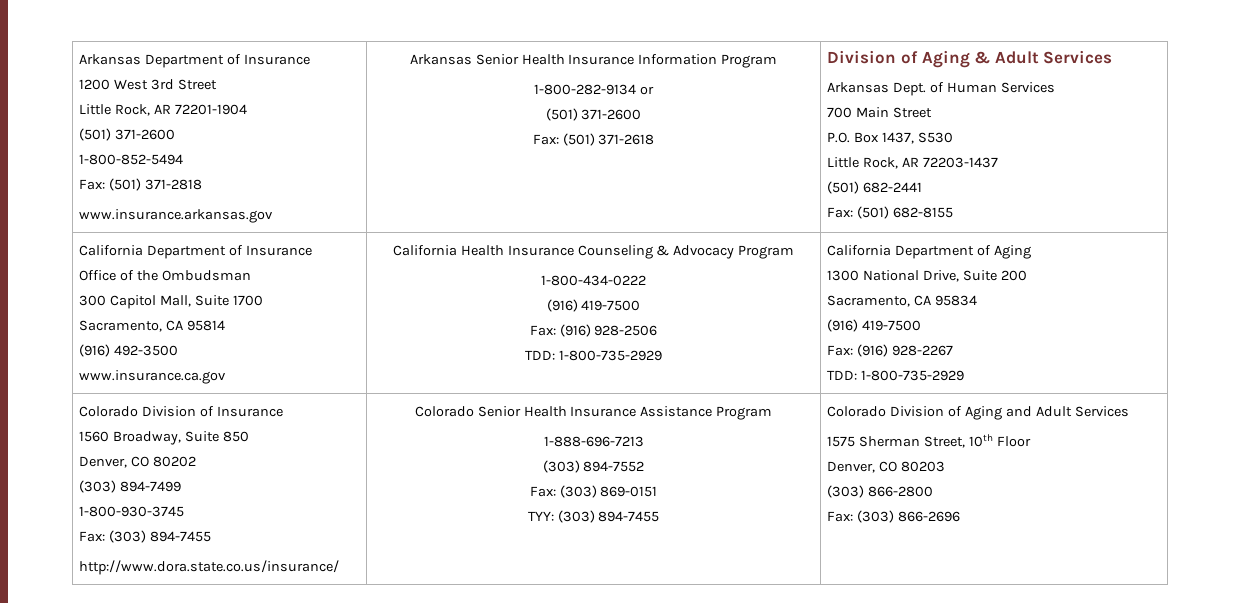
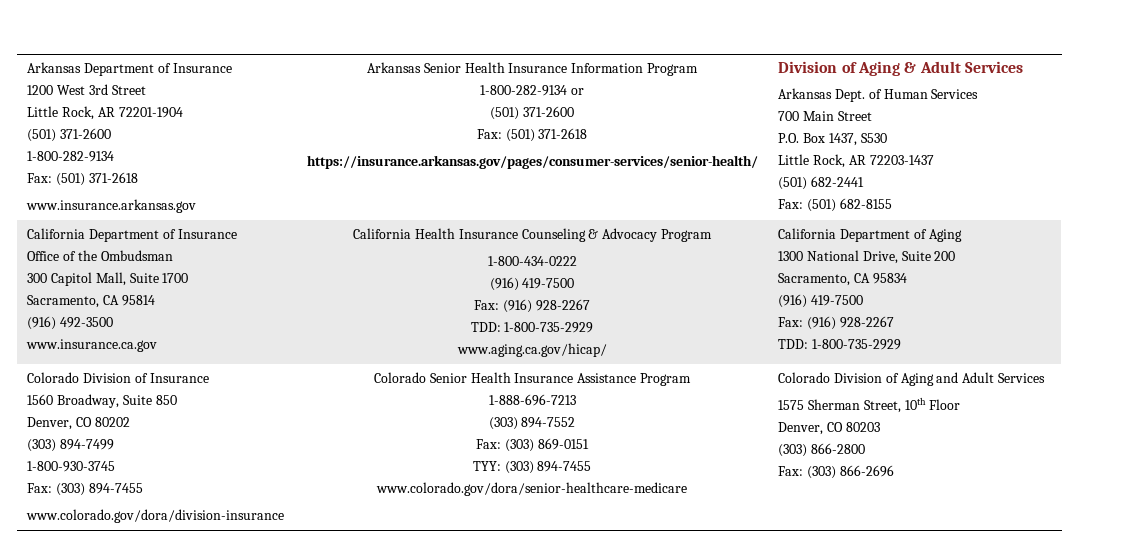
[79,154,184,165] [79,178,203,191] 1-800-852-5494 // Fax: (501) 371-2818 -> [27,151,115,162] [27,172,138,186] 1-800-282-9134 // Fax: (501) 371-2618
(655, 139) none -> [306,155,758,169] // https://insurance.arkansas.gov/pages/consumer-services/senior-health/
[594,325,658,336] [525,350,662,361] 928-2506 // TDD: 1-800-735-2929 -> [535,299,590,311] [470,322,594,333] [456,343,607,357] 928-2267 // TDD: 1-800-735-2929 // www.aging.ca.gov/hicap/
[79,560,340,575] http://www.dora.state.co.us/insurance/ -> [26,509,285,523] www.colorado.gov/dora/division-insurance
(660, 516) none -> [376,482,687,496] // www.colorado.gov/dora/senior-healthcare-medicare

